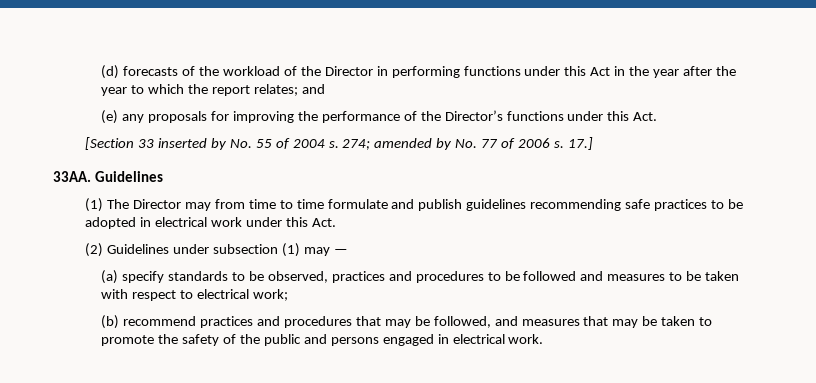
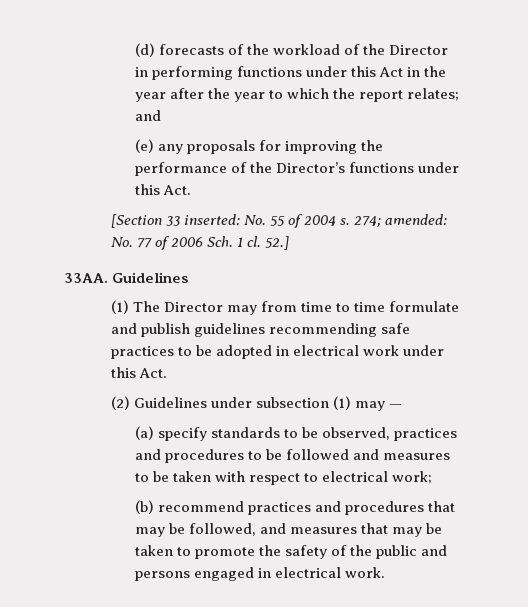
[158,138,227,150] inserted by -> [184,214,241,225] inserted:
[374,138,453,150] amended by -> [385,214,448,225] amended:
[553,137,593,150] s. 17.] -> [207,236,290,250] Sch. 1 cl. 52.]

